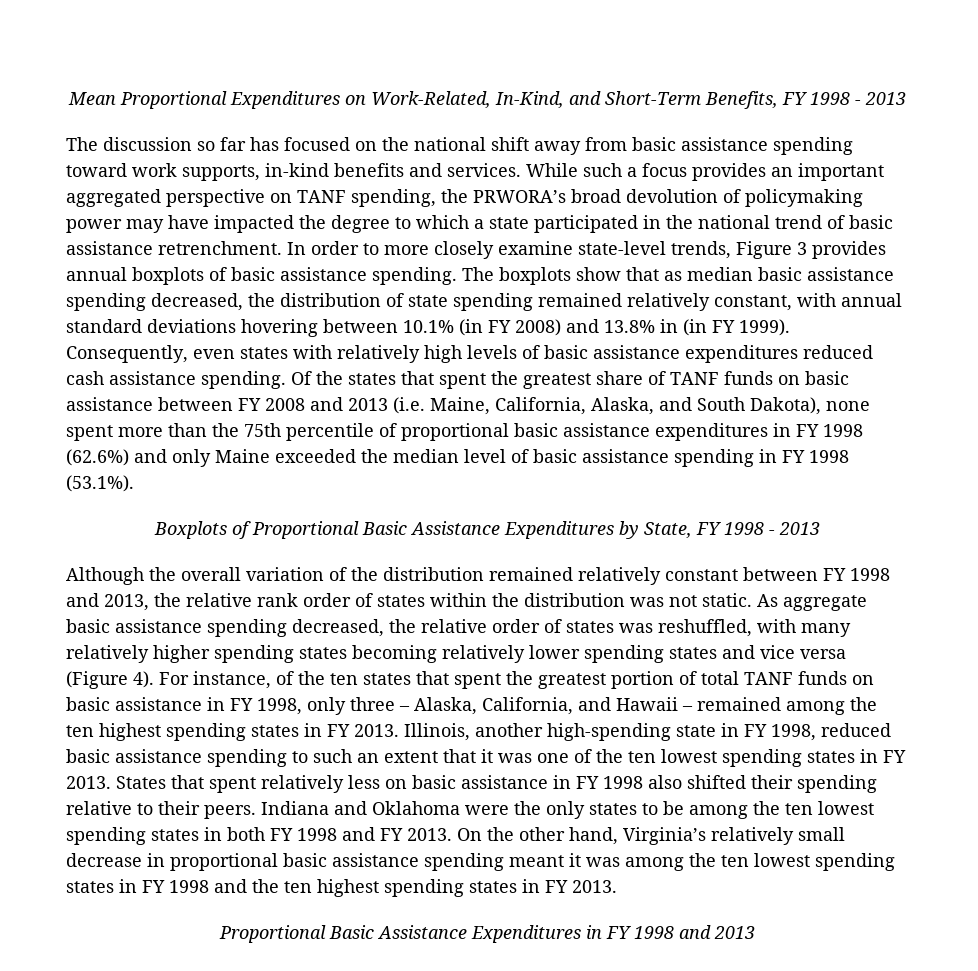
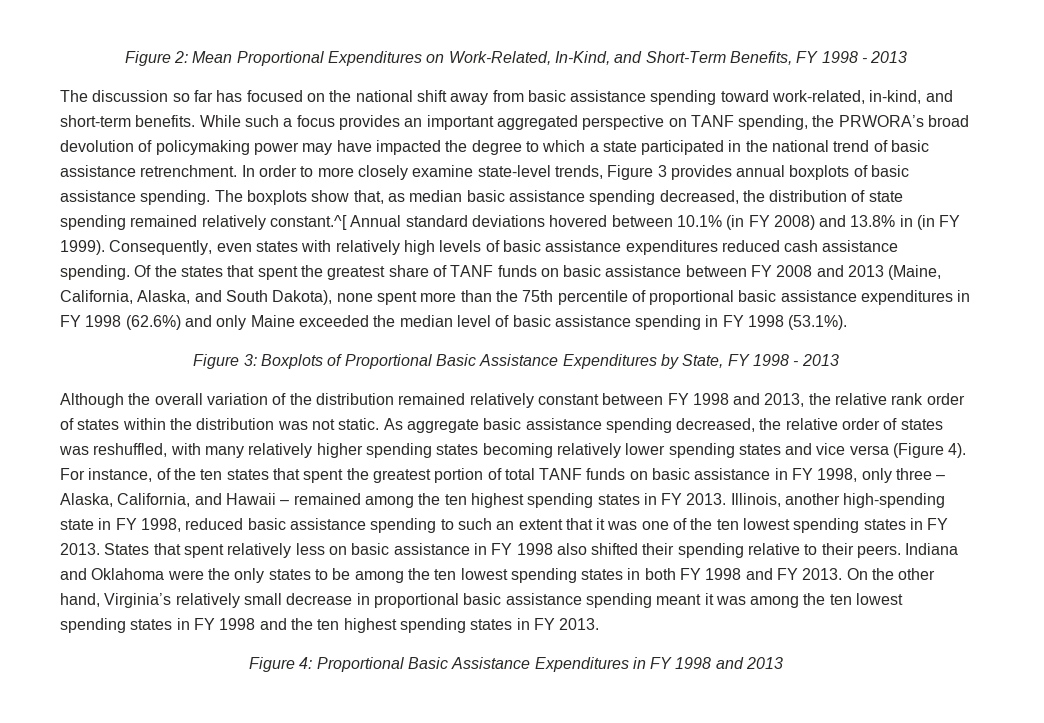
(67, 98) none -> [124,51,189,66] Figure 2:
[132,163,521,181] work supports, in-kind benefits and services. -> [772,90,953,104] [60,115,196,127] work-related, in-kind, and short-term benefits.
[626,267,659,281] that -> [353,190,384,204] that,
[714,293,902,311] constant, with annual -> [269,215,402,230] constant.^[ Annual
[241,319,318,337] hovering -> [549,215,608,227] hovered
[393,397,490,415] (i.e. Maine, -> [888,265,942,280] (Maine,
(134, 483) none -> [193,354,257,369] Figure 3:
(617, 886) none -> [248,657,313,672] Figure 4:

